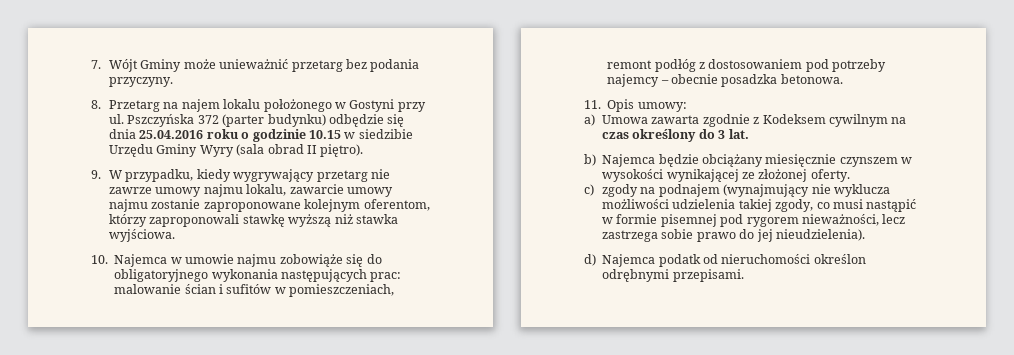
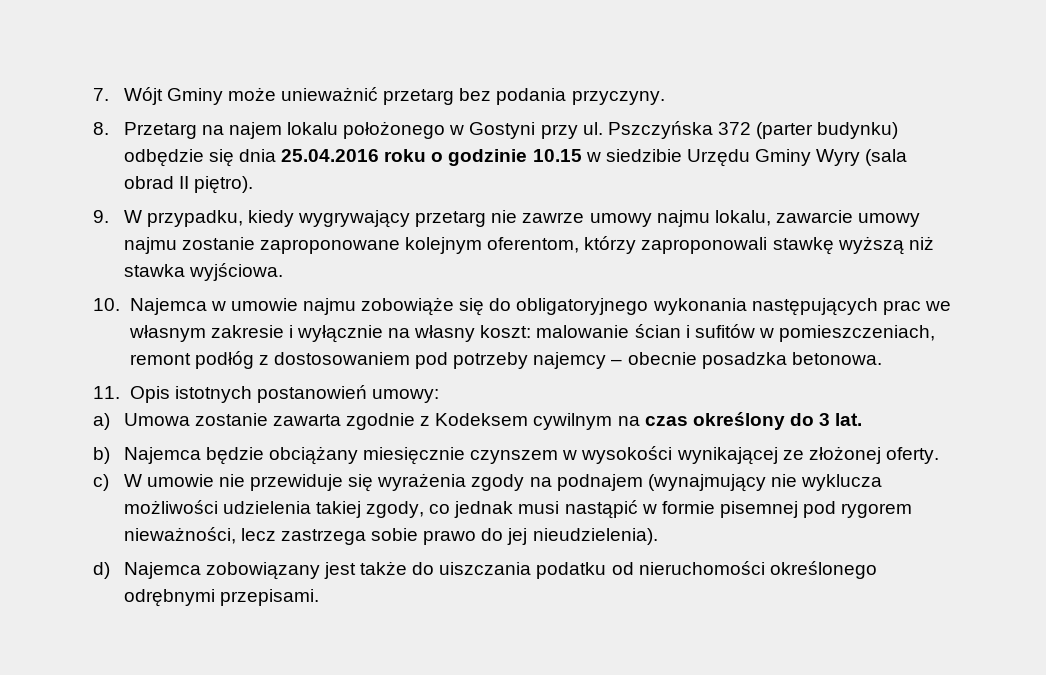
[370,272,402,282] prac: -> [882,300,951,315] [128,325,532,343] prac we własnym zakresie i wyłącznie na własny koszt:
(635, 105) none -> [174,385,367,403] istotnych postanowień
(649, 119) none -> [194,413,268,426] zostanie
(594, 190) none -> [123,473,467,492] W umowie nie przewiduje się wyrażenia
(830, 205) none -> [454,501,514,518] jednak
[658,254,701,267] podatk -> [205,561,607,580] zobowiązany jest także do uiszczania podatku
[813,254,866,264] określon -> [769,561,877,579] określonego

